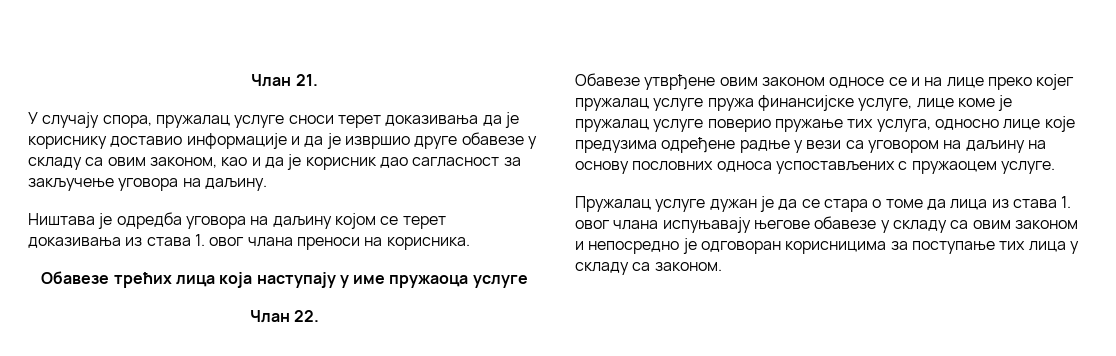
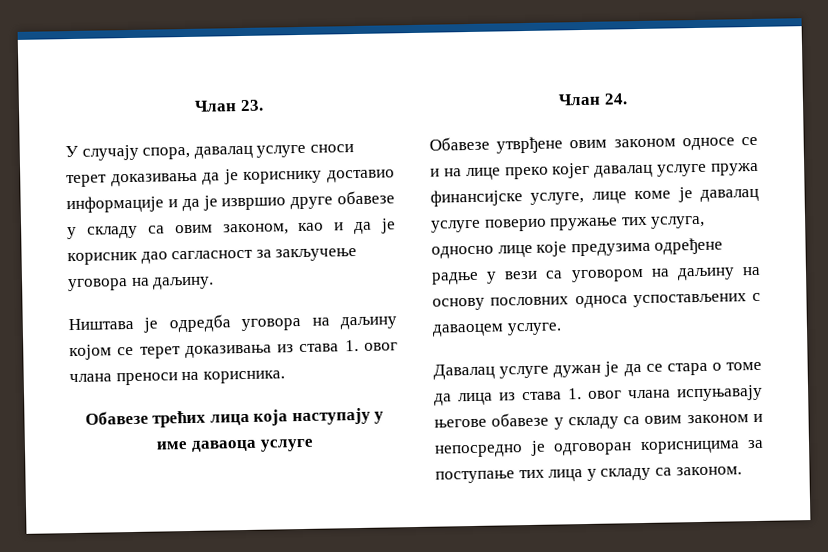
[251,74,318,87] Члан 21. -> [194,99,264,112] Члан 23.
[155,115,230,128] пружалац -> [193,145,253,159] давалац
[389,275,469,288] пружаоца -> [191,439,257,452] даваоца
[294,310,320,322] 22. -> [603,93,628,105] 24.
[575,98,649,111] пружалац -> [594,164,654,178] давалац
[575,119,649,132] пружалац -> [700,188,759,202] давалац
[911,161,997,174] пружаоцем -> [432,323,504,337] даваоцем
[575,196,651,212] Пружалац -> [433,363,495,380] Давалац

